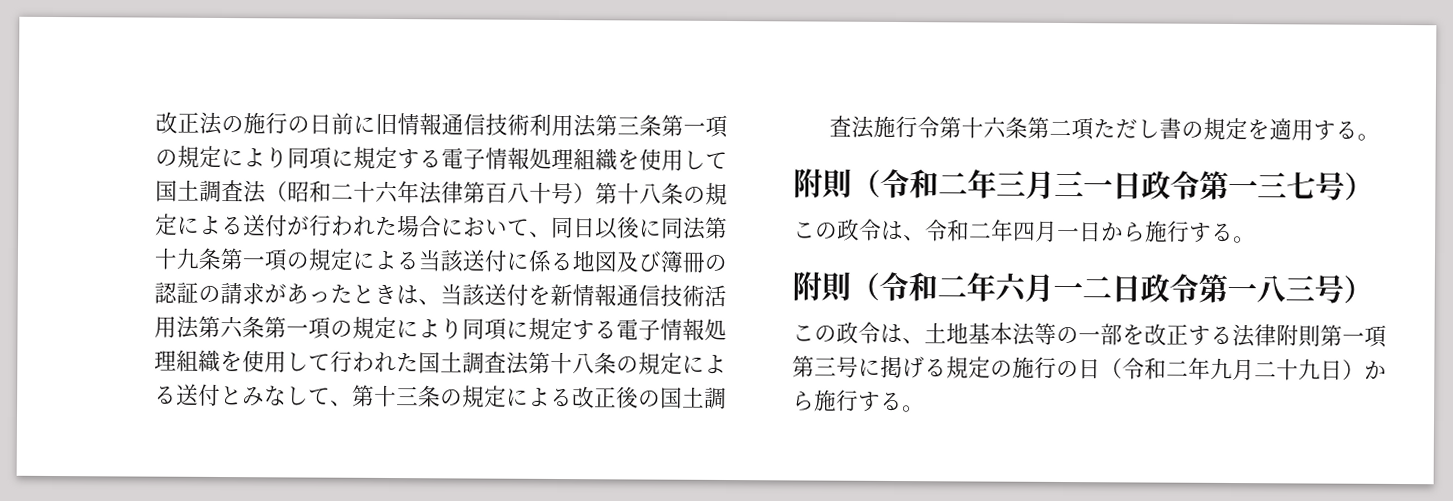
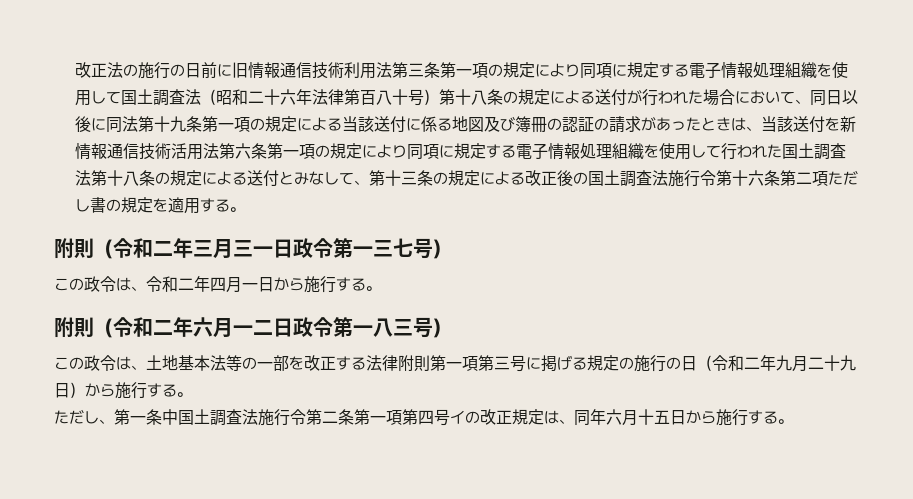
(925, 409) none -> [54,409,793,426] // ただし、第一条中国土調査法施行令第二条第一項第四号イの改正規定は、同年六月十五日から施行する。

